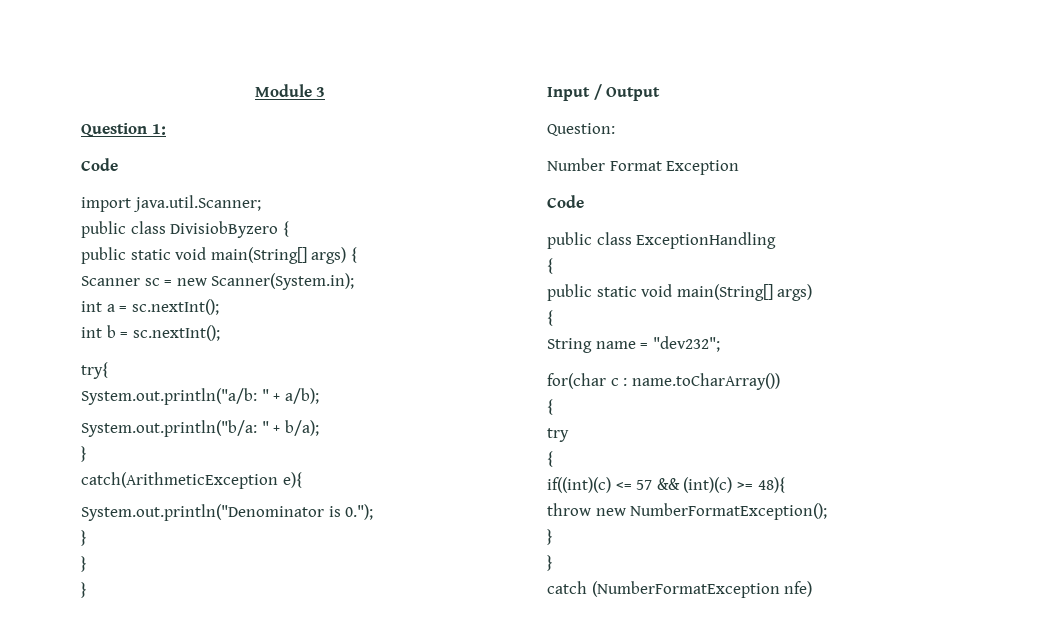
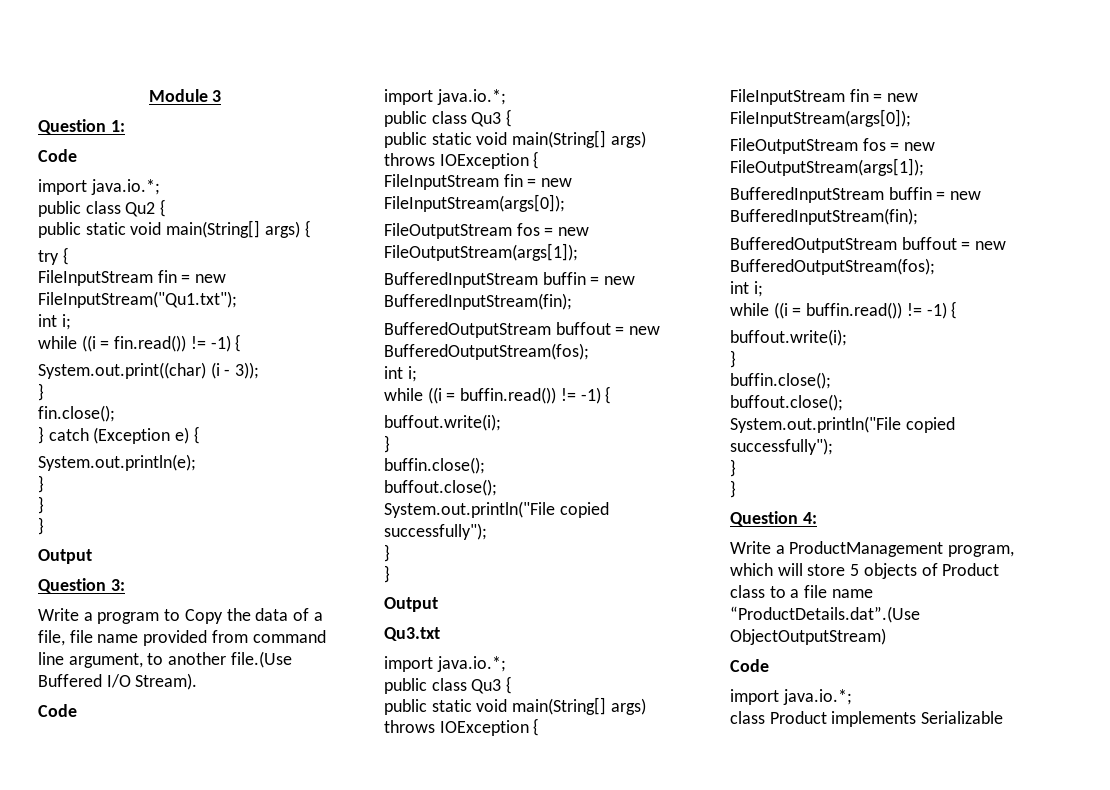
[132,195,261,212] [81,221,279,238] java.util.Scanner; // public class DivisiobByzero -> [90,179,160,195] [38,201,156,217] java.io.*; // public class Qu2
[81,273,355,290] [81,299,219,315] [81,325,220,341] [81,362,108,379] [81,388,319,405] [81,420,319,437] [81,446,87,462] [81,472,302,489] [81,504,374,521] Scanner sc = new Scanner(System.in); // int a = sc.nextInt(); // int b = sc.nextInt(); // try{ // System.out.println("a/b: " + a/b); // System.out.println("b/a: " + b/a); // } // catch(ArithmeticException e){ // System.out.println("Denominator is 0."); -> [38,247,69,265] [38,270,227,286] [38,291,237,308] [38,314,71,330] [38,334,242,352] [38,362,260,379] [38,383,44,401] [38,405,115,422] [38,426,200,444] [38,454,196,471] try { // FileInputStream fin = new FileInputStream("Qu1.txt"); // int i; // while ((i = fin.read()) != -1) { // System.out.print((char) (i - 3)); // } // fin.close(); // } catch (Exception e) { // System.out.println(e);
[547,84,661,101] [547,123,615,136] [547,158,740,175] [547,195,584,208] [547,232,777,249] [547,258,553,274] [547,284,813,301] [547,310,553,326] [547,336,720,353] [547,373,780,390] [547,399,553,415] [547,428,569,442] [547,451,553,467] [547,477,785,493] [547,503,828,520] [547,529,553,545] [547,555,553,571] [547,581,813,598] Input / Output // Question: // Number Format Exception // Code // public class ExceptionHandling // { // public static void main(String[] args) // { // String name = "dev232"; // for(char c : name.toCharArray()) // { // try // { // if((int)(c) <= 57 && (int)(c) >= 48){ // throw new NumberFormatException(); // } // } // catch (NumberFormatException nfe) -> [38,549,92,564] [38,578,125,593] [38,608,323,624] [38,630,326,646] [38,651,292,668] [38,673,198,690] [38,704,77,717] [384,89,506,105] [384,109,513,127] [384,130,646,148] [384,151,540,169] [384,174,573,190] [384,194,565,212] [384,223,590,239] [384,243,578,261] [384,272,636,288] [384,293,572,310] [384,322,661,338] [384,343,589,360] [384,366,417,382] [384,386,612,404] [384,414,501,431] [384,435,390,453] [384,457,485,474] [384,479,497,496] [384,501,609,518] [384,523,487,540] [384,544,390,562] [384,565,390,583] [384,597,438,612] [384,627,440,641] [384,656,506,672] [384,676,513,694] [384,697,646,715] [384,718,540,736] [730,89,919,105] [730,109,911,127] [730,138,936,154] [730,158,924,176] [730,187,982,203] [730,208,918,225] [730,237,1007,253] [730,258,935,275] [730,281,763,297] [730,301,958,319] [730,329,847,346] [730,350,736,368] [730,372,831,389] [730,394,843,411] [730,416,955,433] [730,438,833,455] [730,459,736,477] [730,480,736,498] [730,511,817,526] [730,541,1015,557] [730,563,1000,579] [730,585,873,598] [730,606,920,623] [730,628,886,645] [730,659,769,672] [730,689,852,705] [730,711,1004,727] Output // Question 3: // Write a program to Copy the data of a file, file name provided from command line argument, to another file.(Use Buffered I/O Stream). // Code // import java.io.*; // public class Qu3 { // public static void main(String[] args) throws IOException { // FileInputStream fin = new FileInputStream(args[0]); // FileOutputStream fos = new FileOutputStream(args[1]); // BufferedInputStream buffin = new BufferedInputStream(fin); // BufferedOutputStream buffout = new BufferedOutputStream(fos); // int i; // while ((i = buffin.read()) != -1) { // buffout.write(i); // } // buffin.close(); // buffout.close(); // System.out.println("File copied successfully"); // } // } // Output // Qu3.txt // import java.io.*; // public class Qu3 { // public static void main(String[] args) throws IOException { // FileInputStream fin = new FileInputStream(args[0]); // FileOutputStream fos = new FileOutputStream(args[1]); // BufferedInputStream buffin = new BufferedInputStream(fin); // BufferedOutputStream buffout = new BufferedOutputStream(fos); // int i; // while ((i = buffin.read()) != -1) { // buffout.write(i); // } // buffin.close(); // buffout.close(); // System.out.println("File copied successfully"); // } // } // Question 4: // Write a ProductManagement program, which will store 5 objects of Product class to a file name “ProductDetails.dat”.(Use ObjectOutputStream) // Code // import java.io.*; // class Product implements Serializable

